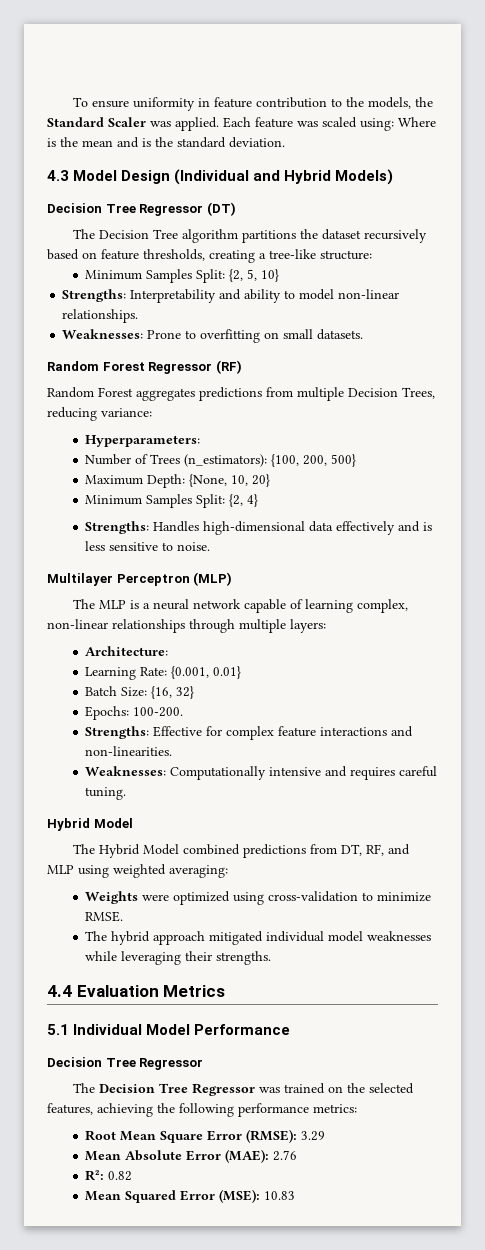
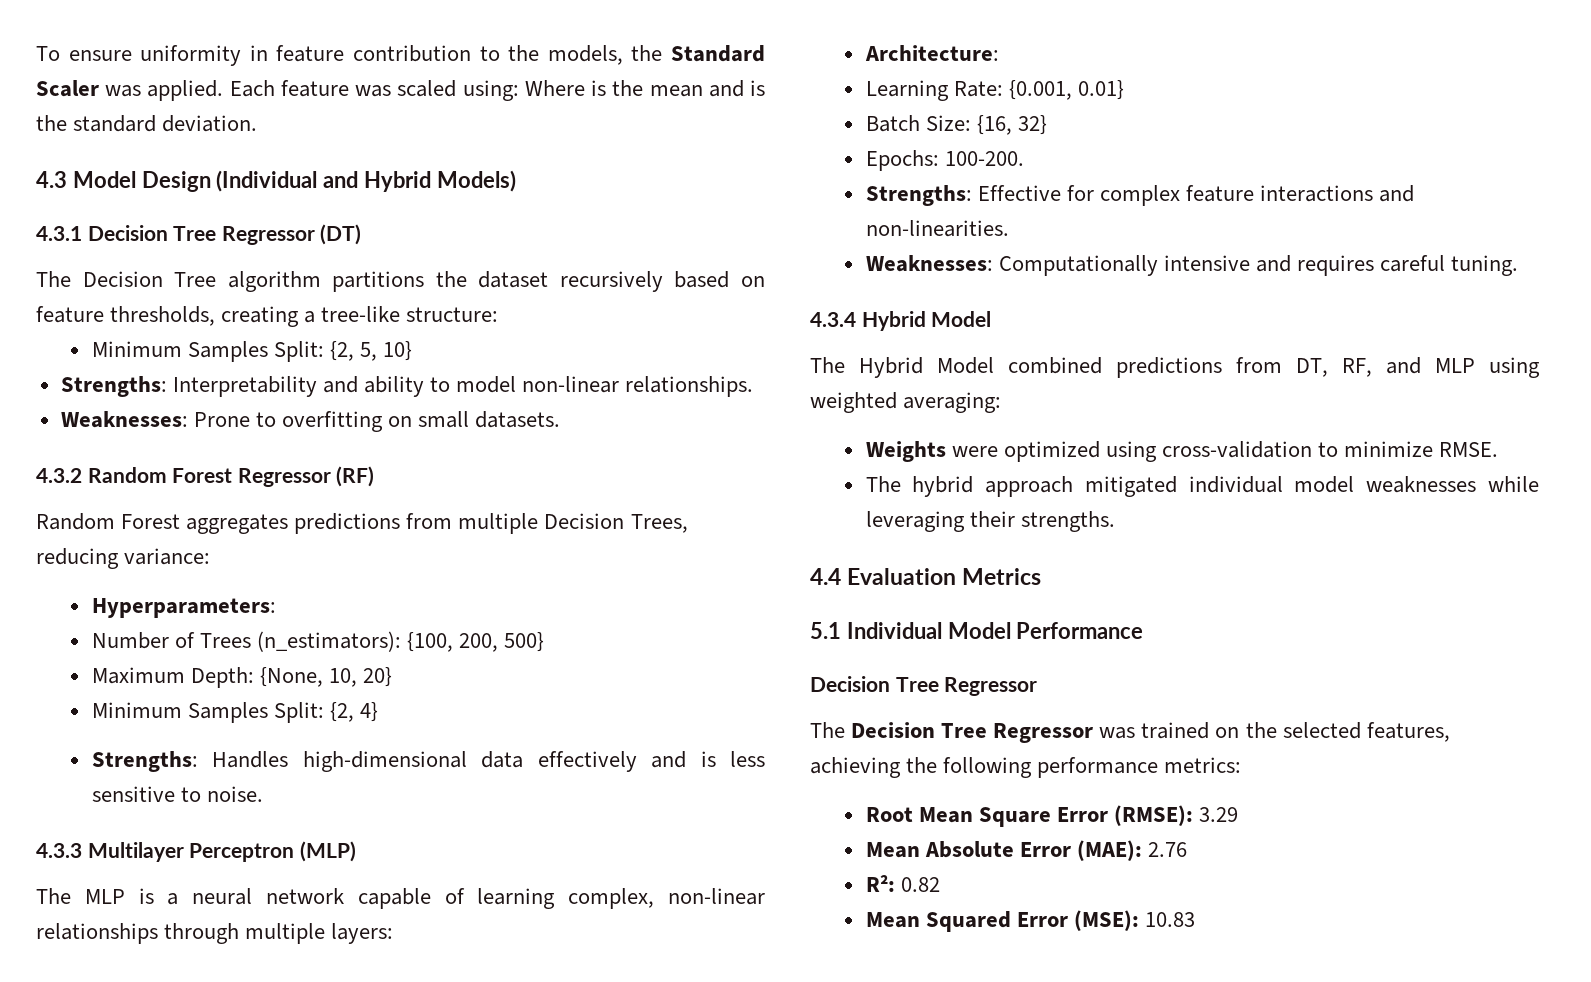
(394, 177) none -> [36,226,82,241] 4.3.1
(364, 334) none -> [36,468,82,483] 4.3.2
(211, 546) none -> [36,843,82,858] 4.3.3
(127, 793) none -> [810,312,856,327] 4.3.4

